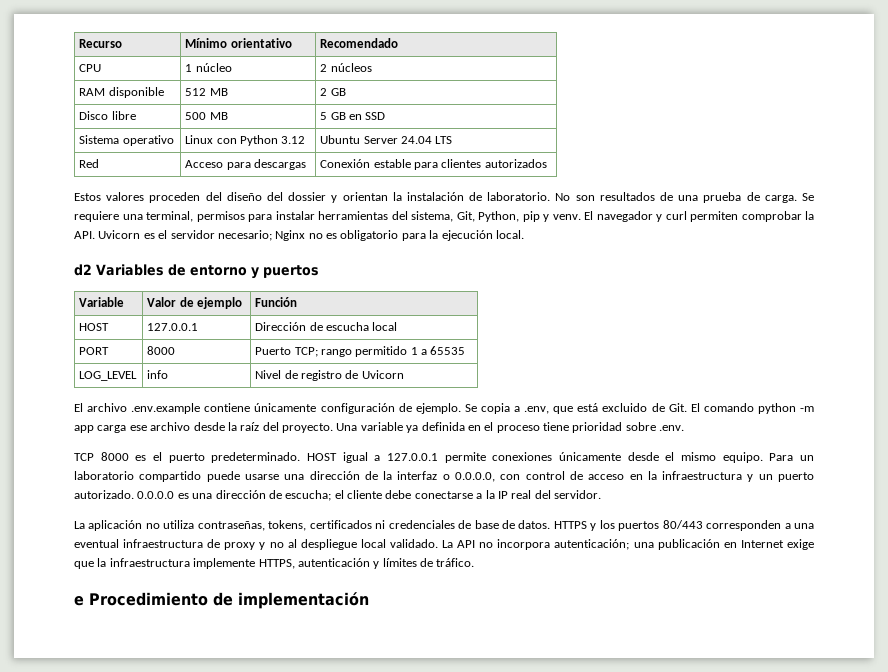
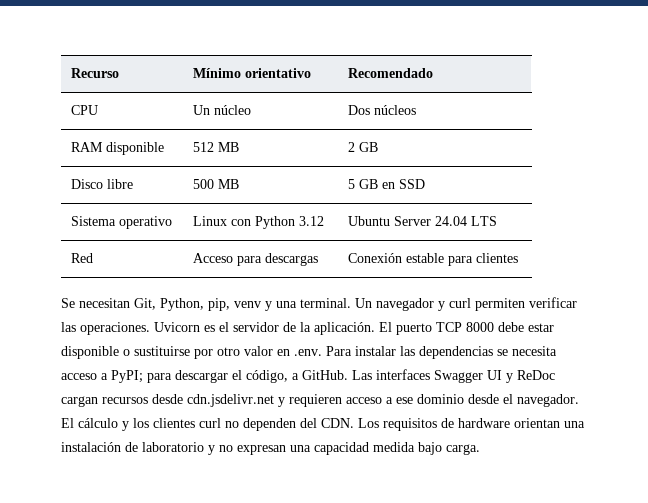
[185,64,193,72] 1 -> [192,105,210,115] Un
[320,64,328,72] 2 -> [347,105,370,115] Dos
[484,159,547,168] [74,192,814,203] [74,211,593,222] autorizados // Estos valores proceden del diseño del dossier y orientan la instalación de laboratorio. No son resultados de una prueba de carga. Se requiere una terminal, permisos para instalar herramientas del sistema, Git, Python, pip y venv. El -> [61,298,372,311] // Se necesitan Git, Python, pip, venv y una terminal. Un
[741,211,814,222] [74,231,95,239] comprobar la API. -> [529,297,577,308] [61,322,150,335] verificar las operaciones.
[217,230,524,241] [74,264,319,279] [79,297,125,307] [147,297,242,309] [255,297,298,307] [79,323,110,331] [147,323,199,331] [255,322,398,331] [79,347,110,355] [147,346,176,355] [255,346,466,357] [79,371,138,381] [147,370,169,379] [255,370,404,381] [74,403,815,414] [74,422,685,433] [74,452,814,463] [74,471,814,482] [74,490,601,501] [74,520,815,531] [74,539,814,550] [74,558,475,569] [74,592,369,609] necesario; Nginx no es obligatorio para la ejecución local. // d2 Variables de entorno y puertos // Variable | Valor de ejemplo | Función // HOST | 127.0.0.1 | Dirección de escucha local // PORT | 8000 | Puerto TCP; rango permitido 1 a 65535 // LOG_LEVEL | info | Nivel de registro de Uvicorn // El archivo .env.example contiene únicamente configuración de ejemplo. Se copia a .env, que está excluido de Git. El comando python -m app carga ese archivo desde la raíz del proyecto. Una variable ya definida en el proceso tiene prioridad sobre .env. // TCP 8000 es el puerto predeterminado. HOST igual a 127.0.0.1 permite conexiones únicamente desde el mismo equipo. Para un laboratorio compartido puede usarse una dirección de la interfaz o 0.0.0.0, con control de acceso en la infraestructura y un puerto autorizado. 0.0.0.0 es una dirección de escucha; el cliente debe conectarse a la IP real del servidor. // La aplicación no utiliza contraseñas, tokens, certificados ni credenciales de base de datos. HTTPS y los puertos 80/443 corresponden a una eventual infraestructura de proxy y no al despliegue local validado. La API no incorpora autenticación; una publicación en Internet exige que la infraestructura implemente HTTPS, autenticación y límites de tráfico. // e Procedimiento de implementación -> [283,322,554,335] [61,346,557,359] [61,369,555,383] [61,394,579,407] [61,418,585,431] [61,442,480,455] de la aplicación. El puerto TCP 8000 debe estar disponible o sustituirse por otro valor en .env. Para instalar las dependencias se necesita acceso a PyPI; para descargar el código, a GitHub. Las interfaces Swagger UI y ReDoc cargan recursos desde cdn.jsdelivr.net y requieren acceso a ese dominio desde el navegador. El cálculo y los clientes curl no dependen del CDN. Los requisitos de hardware orientan una instalación de laboratorio y no expresan una capacidad medida bajo carga.

